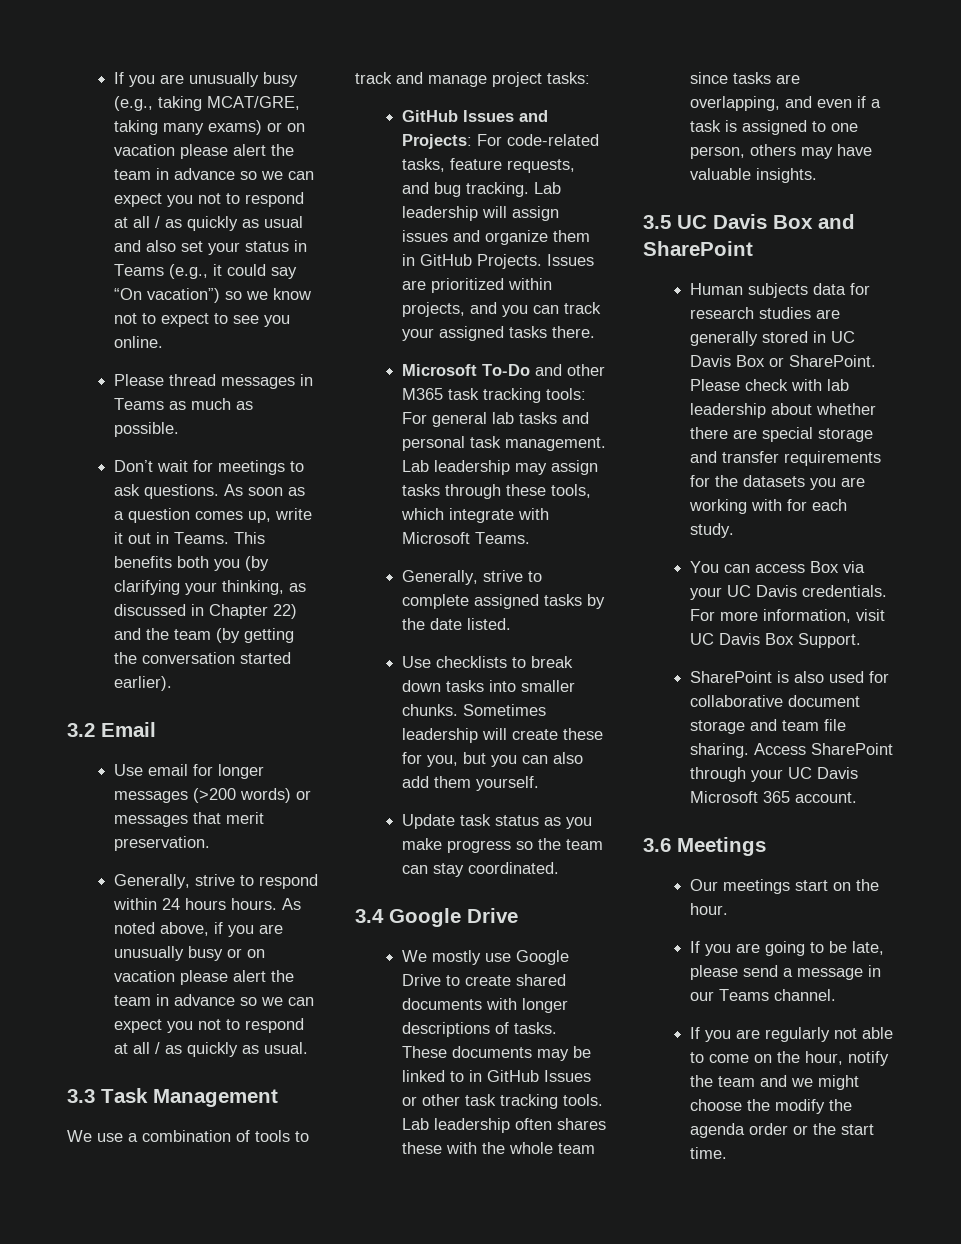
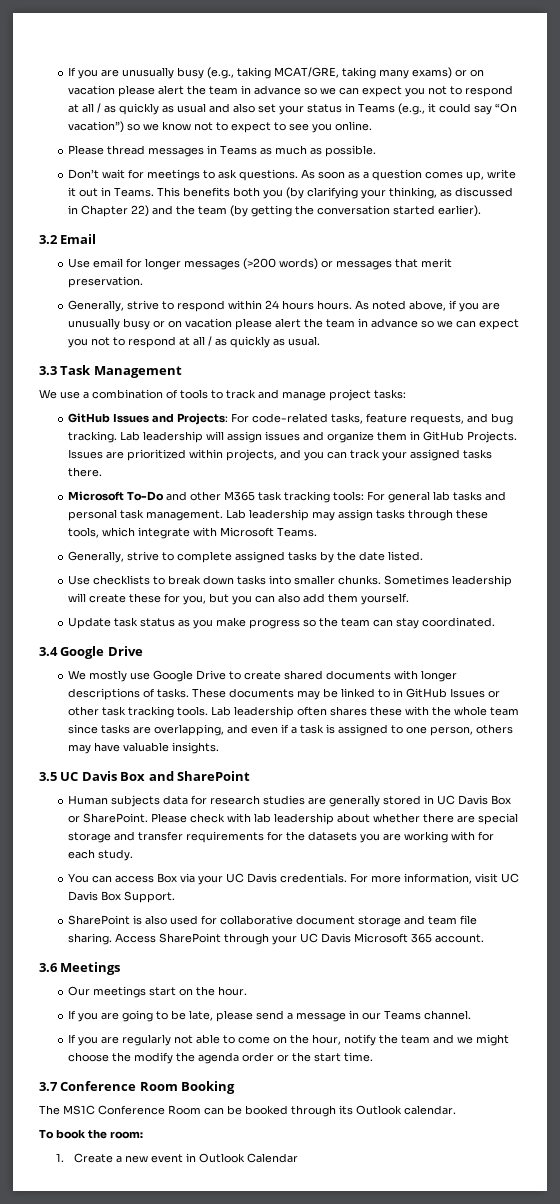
(727, 1153) none -> [39,1081,236,1094] [39,1105,456,1117] [39,1129,143,1139] [56,1153,298,1163] // 3.7 Conference Room Booking // The MS1C Conference Room can be booked through its Outlook calendar. // To book the room: // 1. Create a new event in Outlook Calendar

